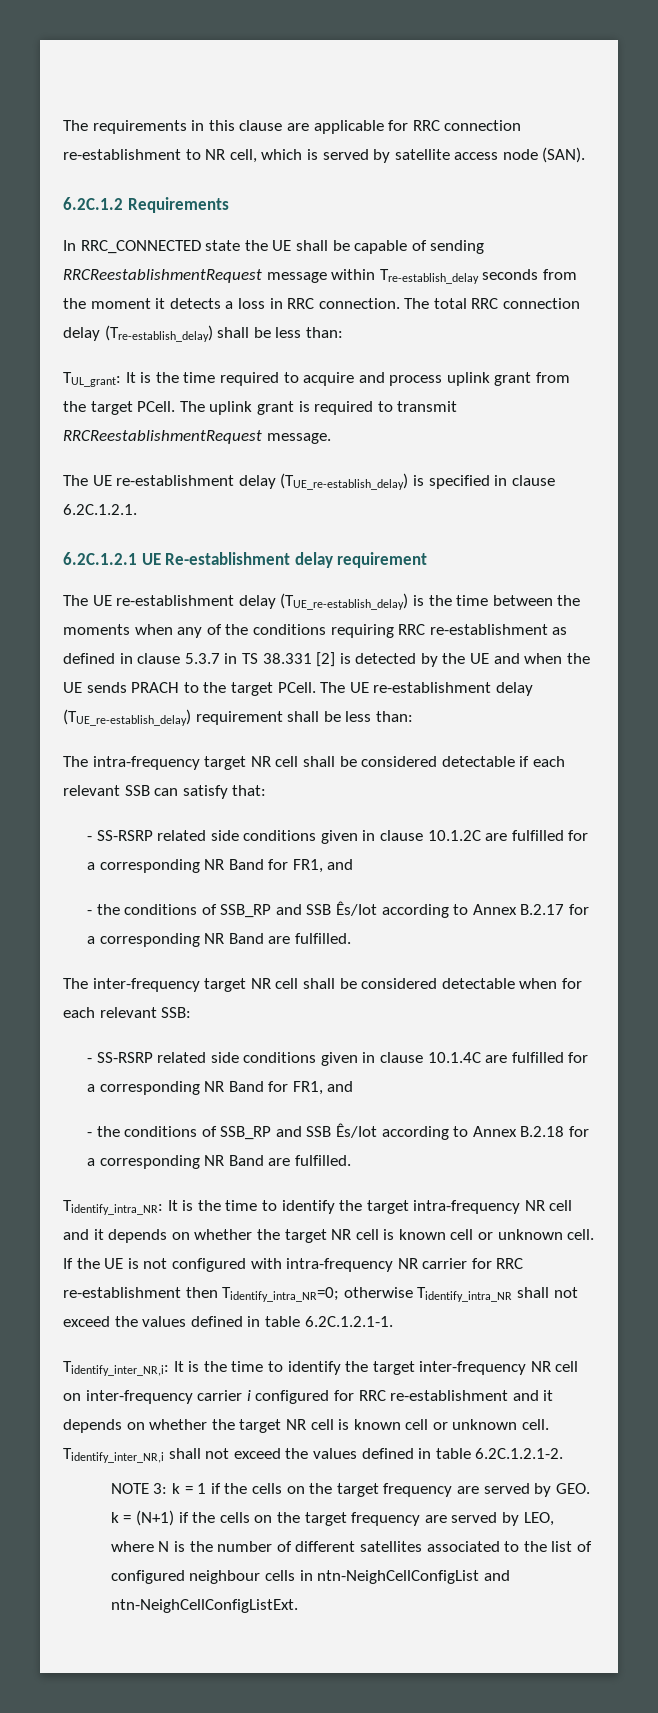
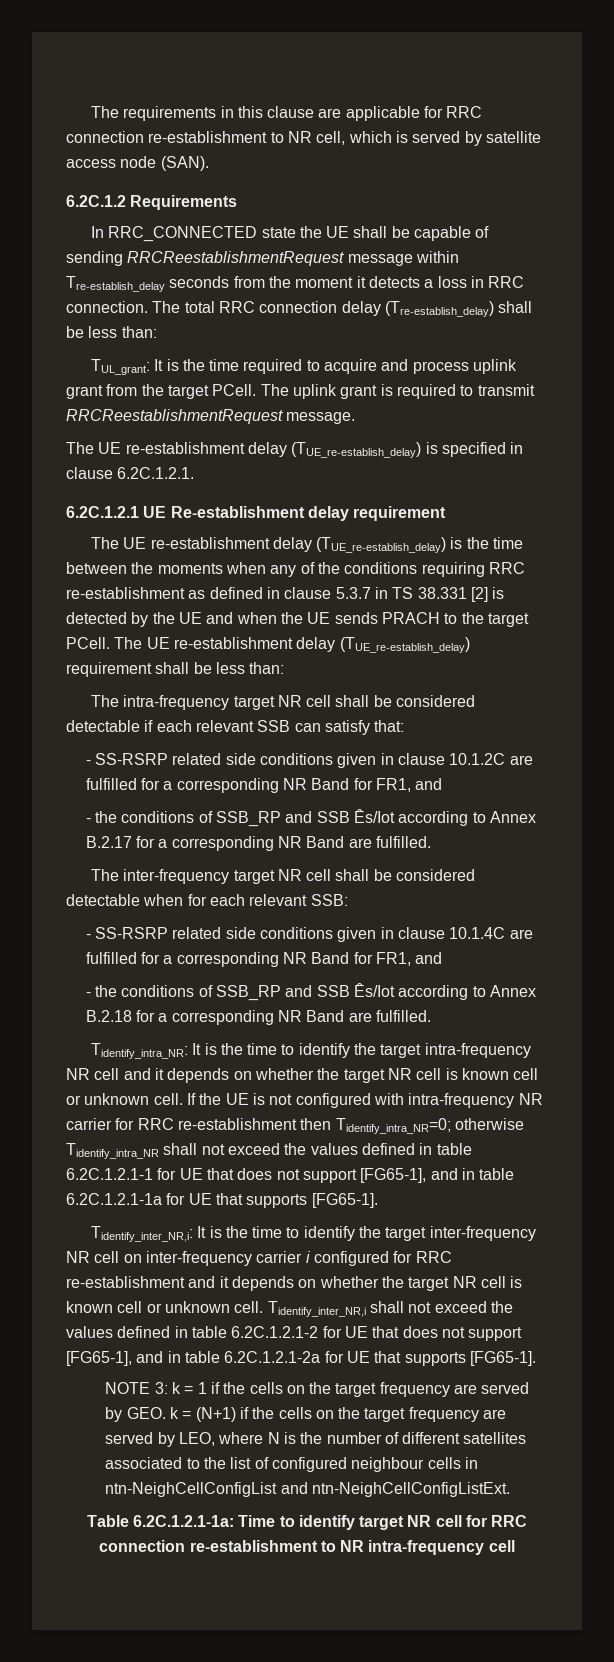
[304,1316,393,1327] 6.2C.1.2.1-1. -> [66,1168,515,1183] [66,1193,378,1208] 6.2C.1.2.1-1 for UE that does not support [FG65-1], and in table 6.2C.1.2.1-1a for UE that supports [FG65-1].
[475,1448,564,1459] 6.2C.1.2.1-2. -> [231,1326,523,1341] [66,1351,536,1366] 6.2C.1.2.1-2 for UE that does not support [FG65-1], and in table 6.2C.1.2.1-2a for UE that supports [FG65-1].
(298, 1606) none -> [86,1515,528,1530] [99,1540,515,1555] // Table 6.2C.1.2.1-1a: Time to identify target NR cell for RRC connection re-establishment to NR intra-frequency cell

